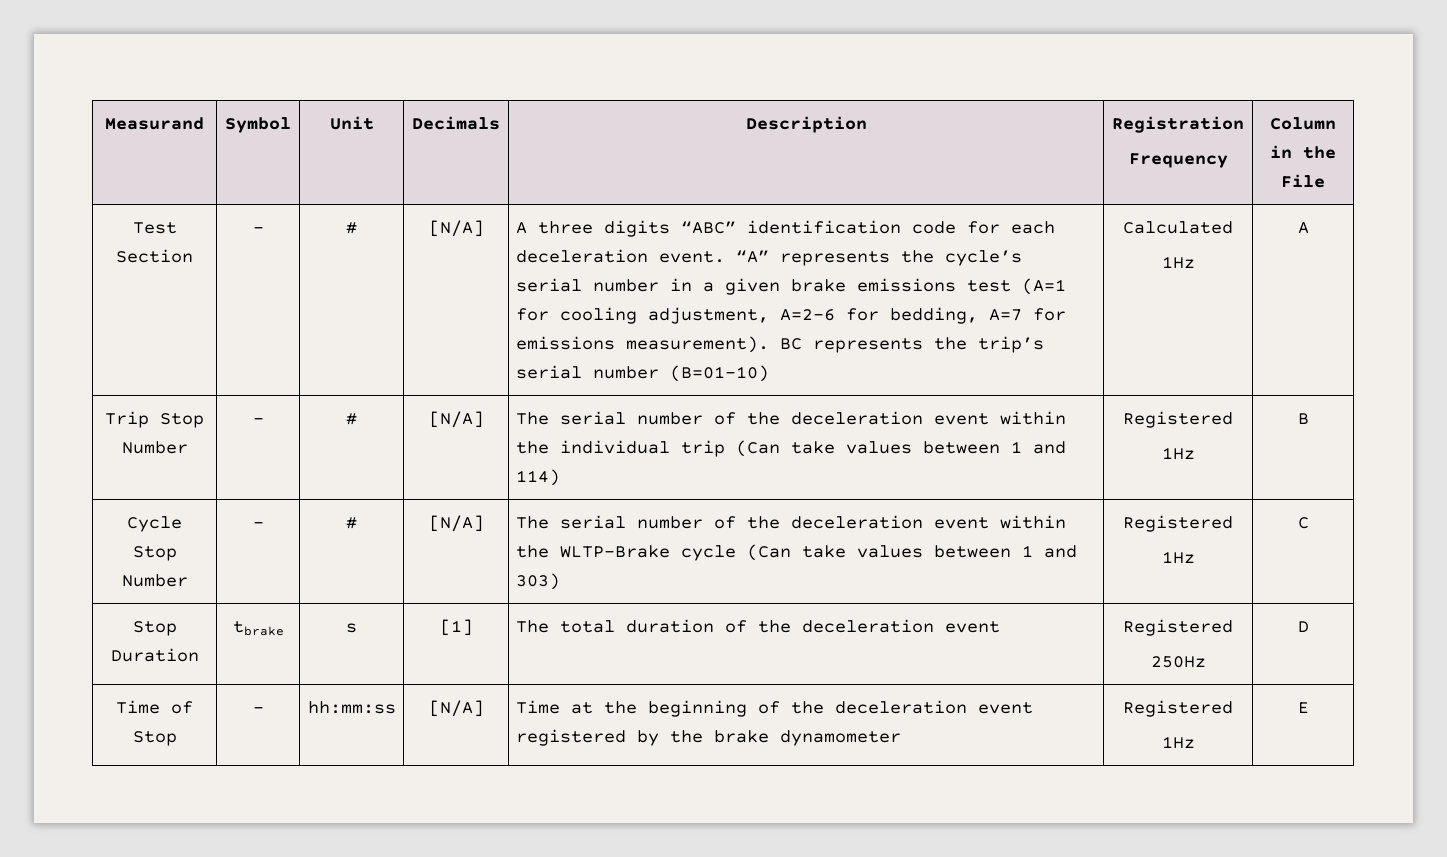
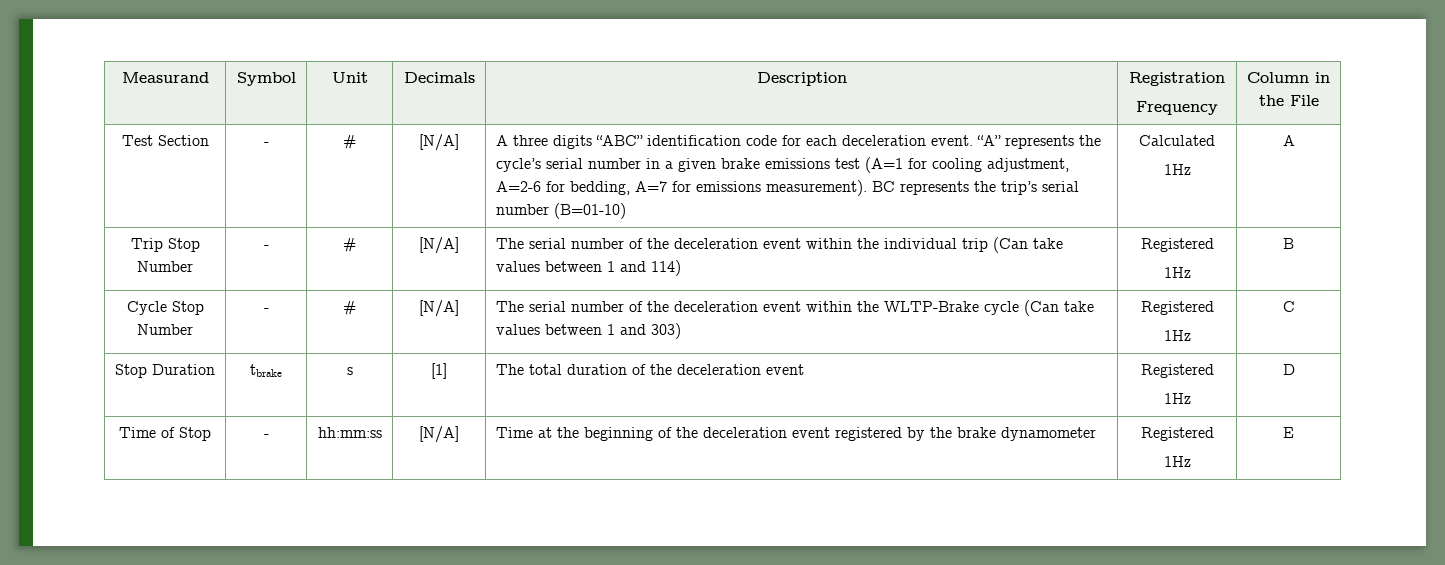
[1150,656,1206,668] 250Hz -> [1163,393,1191,404] 1Hz

